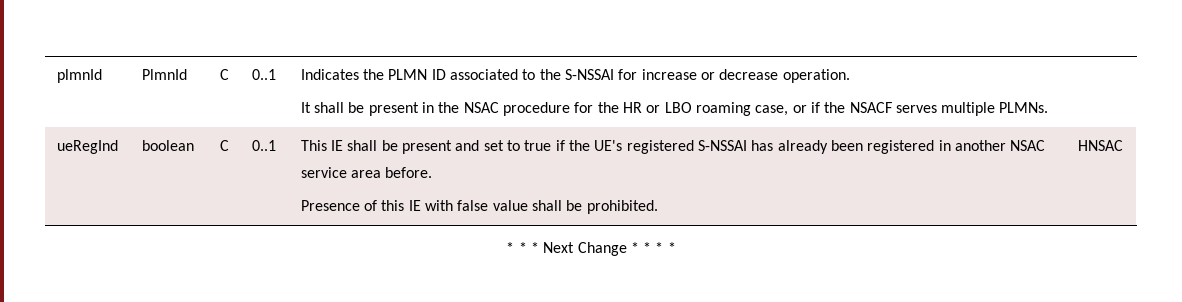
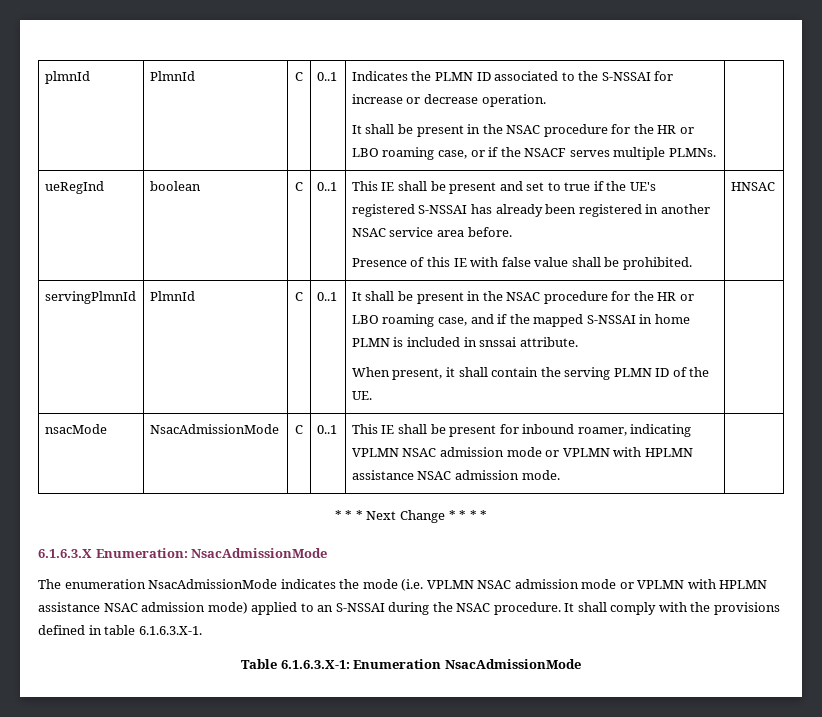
(1123, 145) none -> [44,291,136,304] [149,291,195,301] [295,292,303,301] [316,292,337,301] [351,291,694,304] [351,314,690,327] [351,337,578,347] [351,367,710,380] [351,391,372,400] [44,424,107,434] [149,424,279,434] [295,425,303,434] [316,425,337,434] [351,424,692,437] [351,447,693,457] [351,470,560,480] // servingPlmnId | PlmnId | C | 0..1 | It shall be present in the NSAC procedure for the HR or LBO roaming case, and if the mapped S-NSSAI in home PLMN is included in snssai attribute. // When present, it shall contain the serving PLMN ID of the UE. | // nsacMode | NsacAdmissionMode | C | 0..1 | This IE shall be present for inbound roamer, indicating VPLMN NSAC admission mode or VPLMN with HPLMN assistance NSAC admission mode. |
(676, 247) none -> [38,548,328,558] [38,579,768,591] [38,602,780,615] [38,625,202,635] [241,659,581,669] // 6.1.6.3.X Enumeration: NsacAdmissionMode // The enumeration NsacAdmissionMode indicates the mode (i.e. VPLMN NSAC admission mode or VPLMN with HPLMN assistance NSAC admission mode) applied to an S-NSSAI during the NSAC procedure. It shall comply with the provisions defined in table 6.1.6.3.X-1. // Table 6.1.6.3.X-1: Enumeration NsacAdmissionMode

